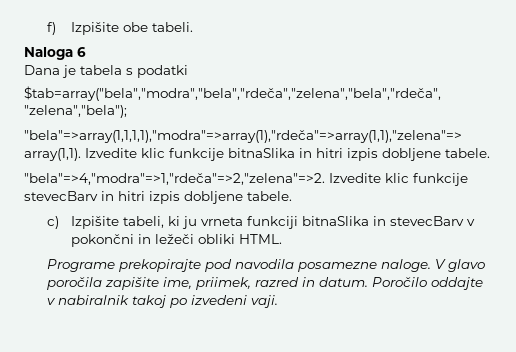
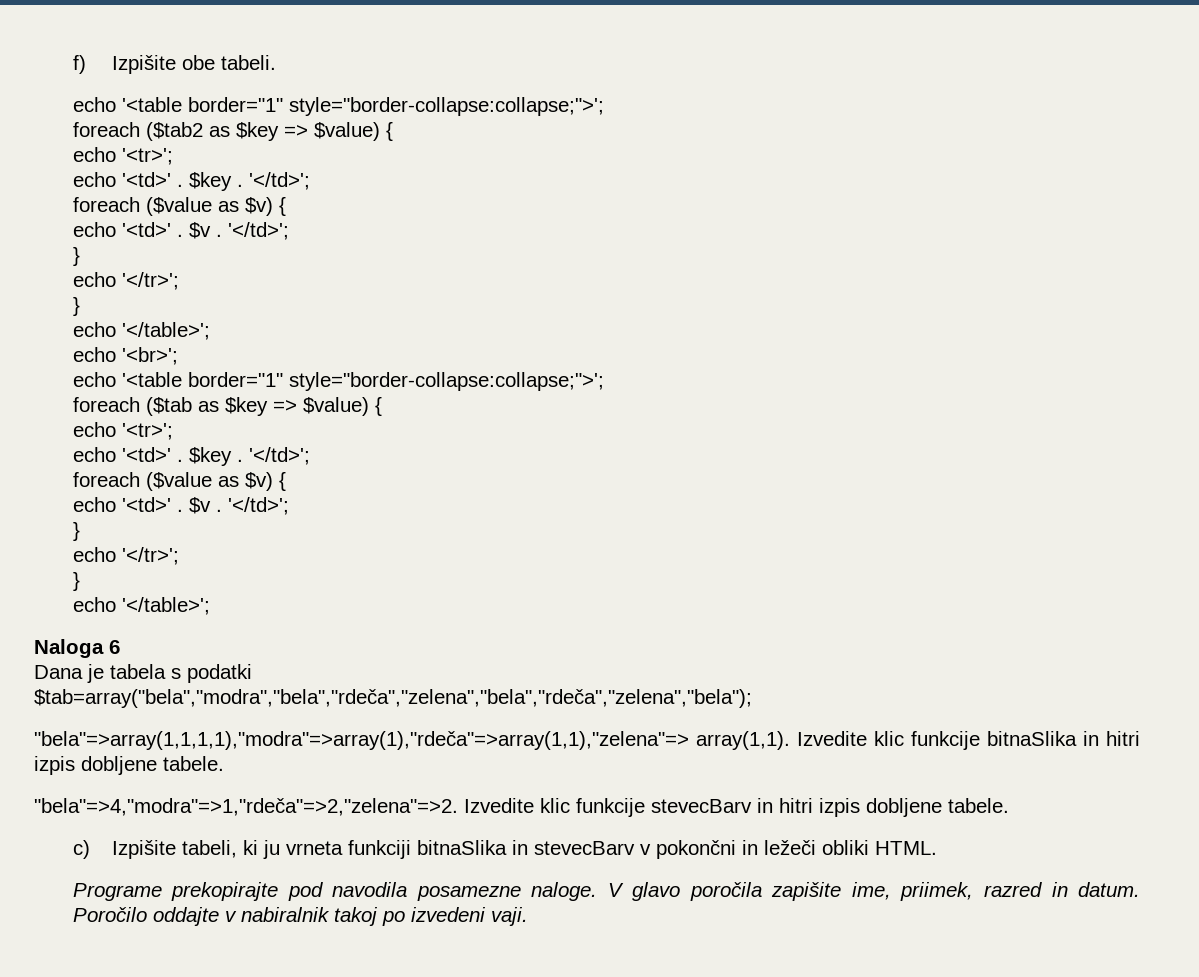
(193, 27) none -> [72,97,604,116] [72,122,393,141] [72,147,173,165] [72,172,310,191] [72,197,286,216] [72,222,289,240] [72,247,80,266] [72,272,179,290] [72,297,80,316] [72,322,210,340] [72,347,178,365] [72,372,604,391] [72,397,382,416] [72,422,173,440] [72,447,310,466] [72,472,286,491] [72,497,289,515] [72,522,80,541] [72,547,179,565] [72,572,80,591] [72,597,210,615] // echo '<table border="1" style="border-collapse:collapse;">'; // foreach ($tab2 as $key => $value) { // echo '<tr>'; // echo '<td>' . $key . '</td>'; // foreach ($value as $v) { // echo '<td>' . $v . '</td>'; // } // echo '</tr>'; // } // echo '</table>'; // echo '<br>'; // echo '<table border="1" style="border-collapse:collapse;">'; // foreach ($tab as $key => $value) { // echo '<tr>'; // echo '<td>' . $key . '</td>'; // foreach ($value as $v) { // echo '<td>' . $v . '</td>'; // } // echo '</tr>'; // } // echo '</table>';

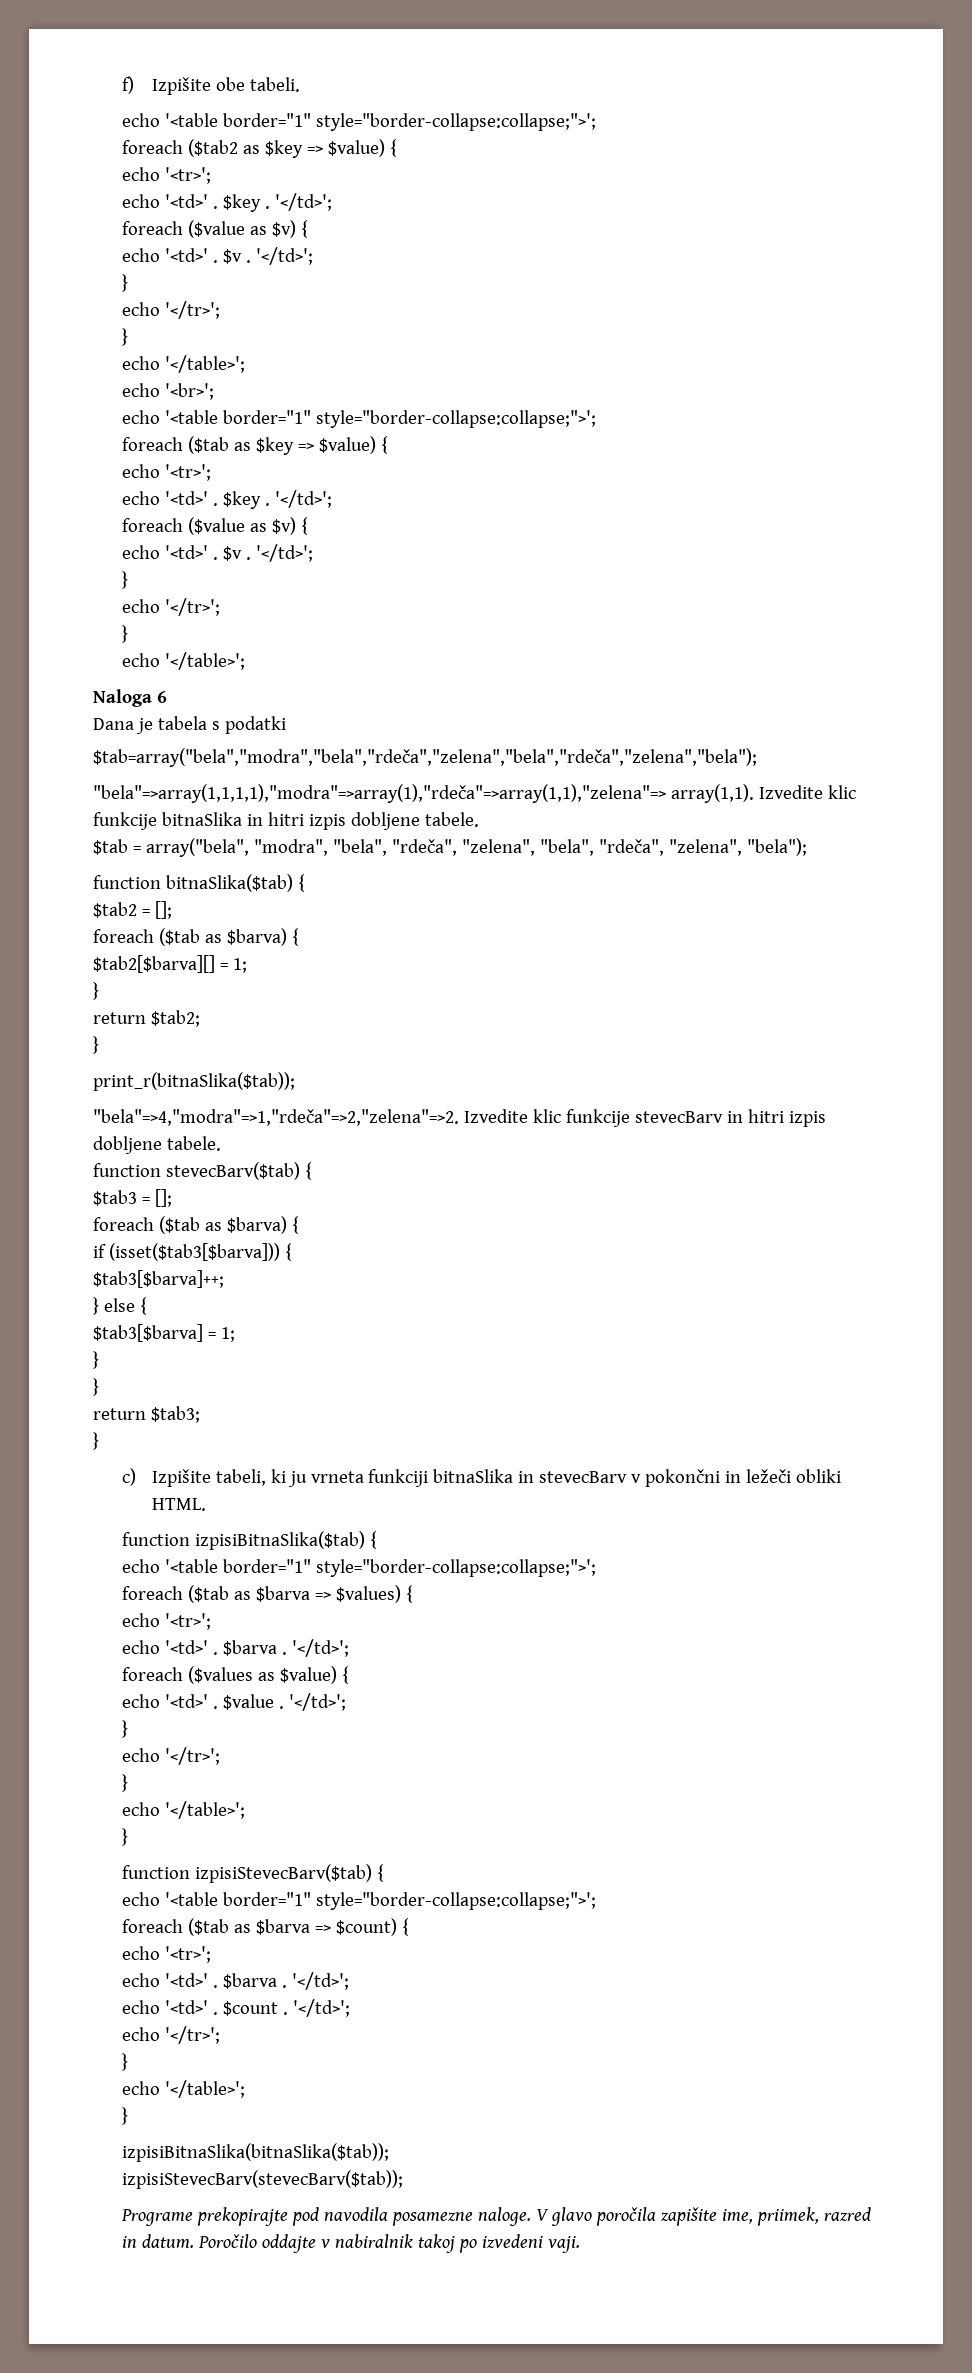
(224, 763) none -> [93,838,807,857] [93,874,305,892] [93,901,172,919] [93,928,299,946] [93,955,247,973] [93,982,99,1000] [93,1010,200,1027] [93,1036,99,1054] [93,1072,295,1091] // $tab = array("bela", "modra", "bela", "rdeča", "zelena", "bela", "rdeča", "zelena", "bela"); // function bitnaSlika($tab) { // $tab2 = []; // foreach ($tab as $barva) { // $tab2[$barva][] = 1; // } // return $tab2; // } // print_r(bitnaSlika($tab));
(1009, 805) none -> [93,1162,312,1180] [93,1189,172,1207] [93,1216,299,1234] [93,1243,292,1261] [93,1270,224,1288] [93,1297,147,1315] [93,1324,235,1342] [93,1351,99,1369] [93,1378,99,1396] [93,1406,200,1423] [93,1432,99,1450] // function stevecBarv($tab) { // $tab3 = []; // foreach ($tab as $barva) { // if (isset($tab3[$barva])) { // $tab3[$barva]++; // } else { // $tab3[$barva] = 1; // } // } // return $tab3; // }
(937, 848) none -> [122,1531,378,1550] [122,1559,597,1577] [122,1585,414,1603] [122,1613,212,1630] [122,1639,350,1657] [122,1666,350,1684] [122,1693,347,1711] [122,1720,129,1738] [122,1747,221,1765] [122,1774,129,1792] [122,1801,246,1819] [122,1828,129,1846] [122,1864,385,1883] [122,1892,597,1910] [122,1918,410,1936] [122,1946,212,1963] [122,1972,350,1990] [122,1999,351,2017] [122,2026,221,2044] [122,2053,129,2071] [122,2080,246,2098] [122,2107,129,2125] [122,2143,390,2162] [122,2170,404,2189] // function izpisiBitnaSlika($tab) { // echo '<table border="1" style="border-collapse:collapse;">'; // foreach ($tab as $barva => $values) { // echo '<tr>'; // echo '<td>' . $barva . '</td>'; // foreach ($values as $value) { // echo '<td>' . $value . '</td>'; // } // echo '</tr>'; // } // echo '</table>'; // } // function izpisiStevecBarv($tab) { // echo '<table border="1" style="border-collapse:collapse;">'; // foreach ($tab as $barva => $count) { // echo '<tr>'; // echo '<td>' . $barva . '</td>'; // echo '<td>' . $count . '</td>'; // echo '</tr>'; // } // echo '</table>'; // } // izpisiBitnaSlika(bitnaSlika($tab)); // izpisiStevecBarv(stevecBarv($tab));

